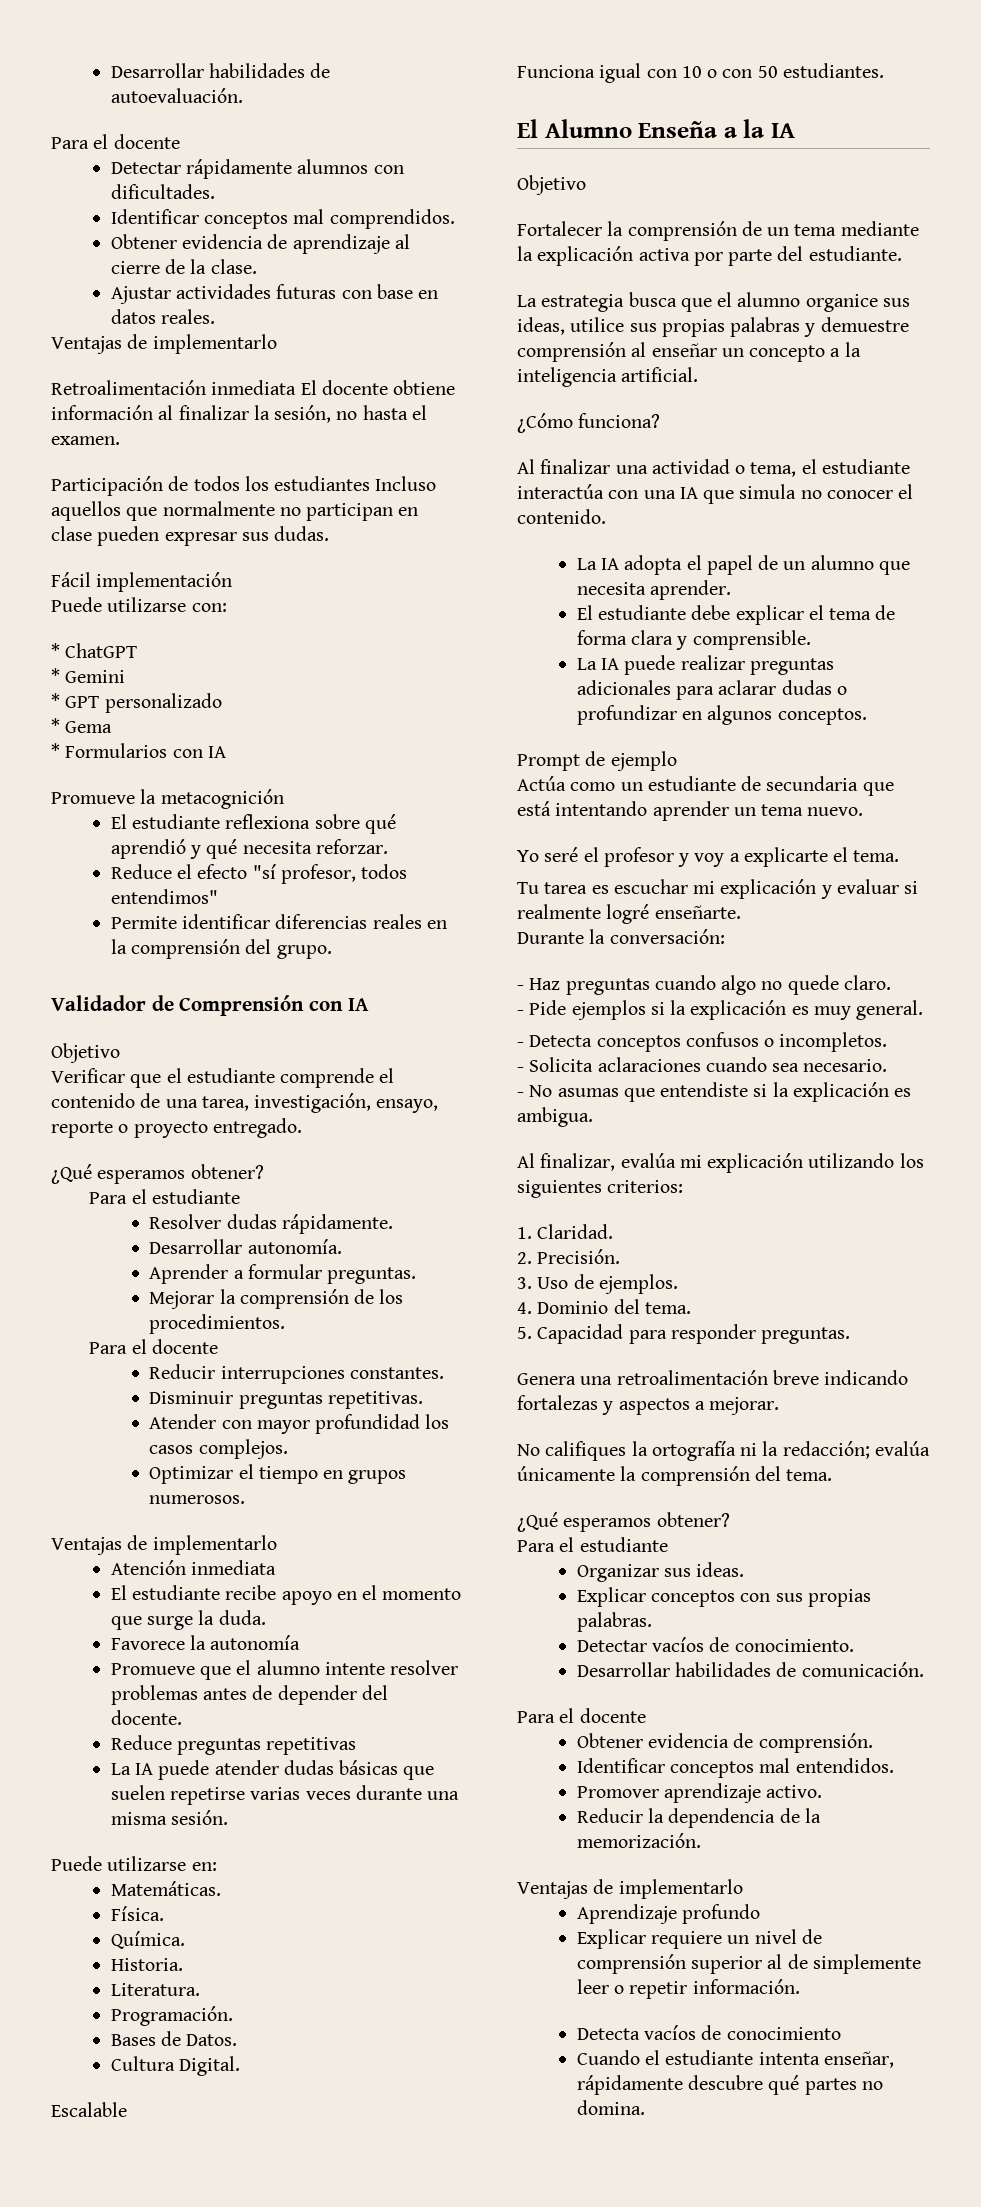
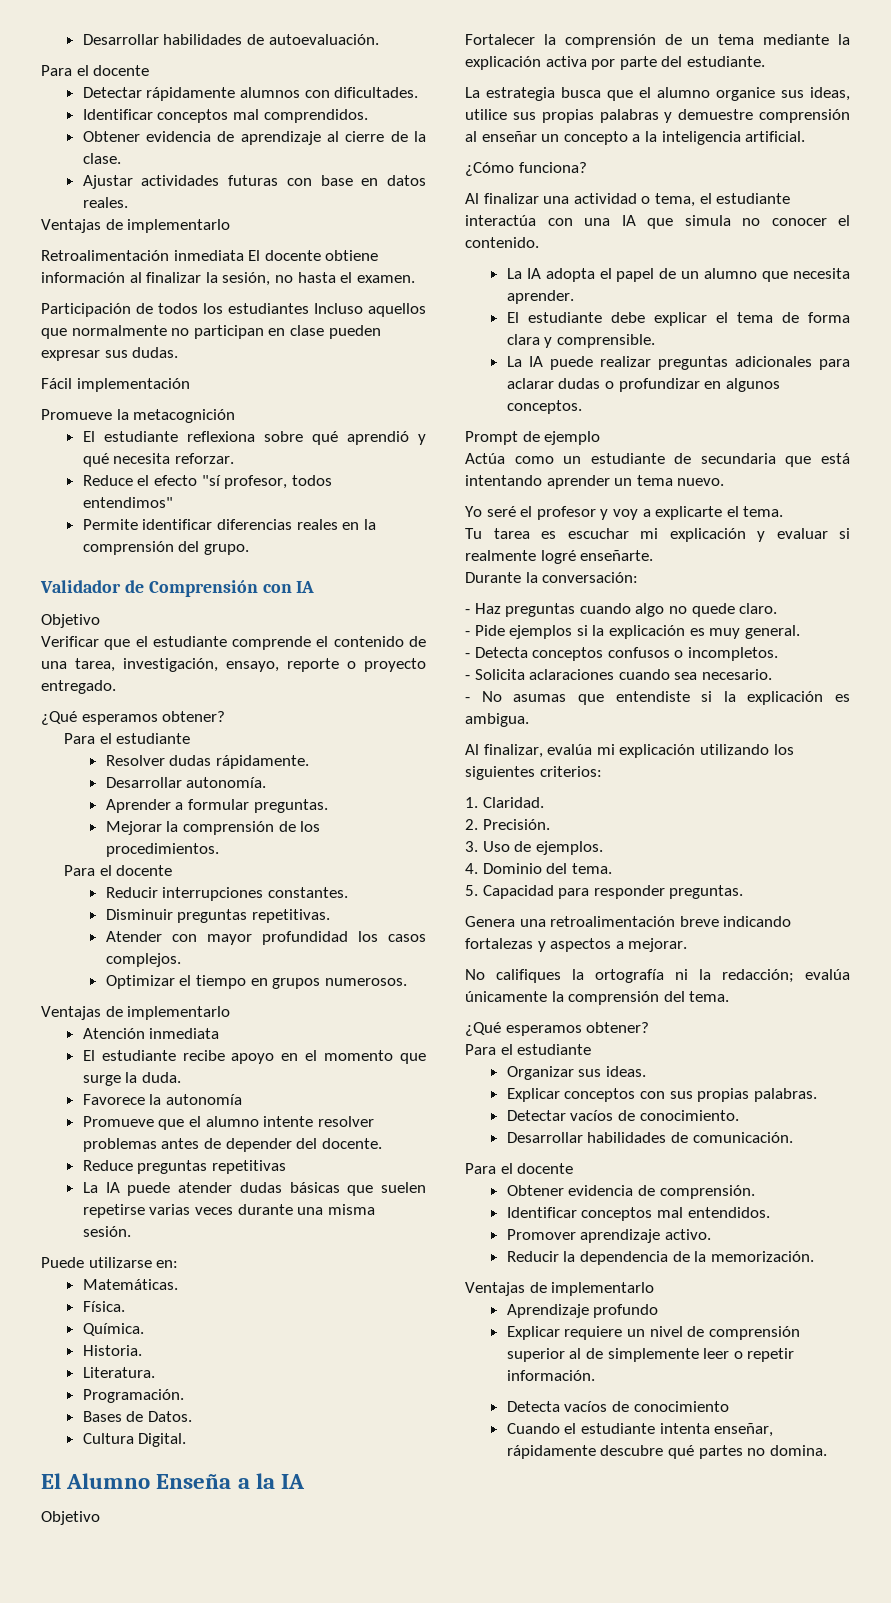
[51,597,227,612] [51,643,138,658] [51,668,126,683] [51,693,222,713] [51,718,113,733] [51,743,226,758] // Puede utilizarse con: // * ChatGPT // * Gemini // * GPT personalizado // * Gema // * Formularios con IA -> (190, 385) none
[51,2102,127,2117] [517,63,884,83] // Escalable // Funciona igual con 10 o con 50 estudiantes. -> (187, 1440) none

